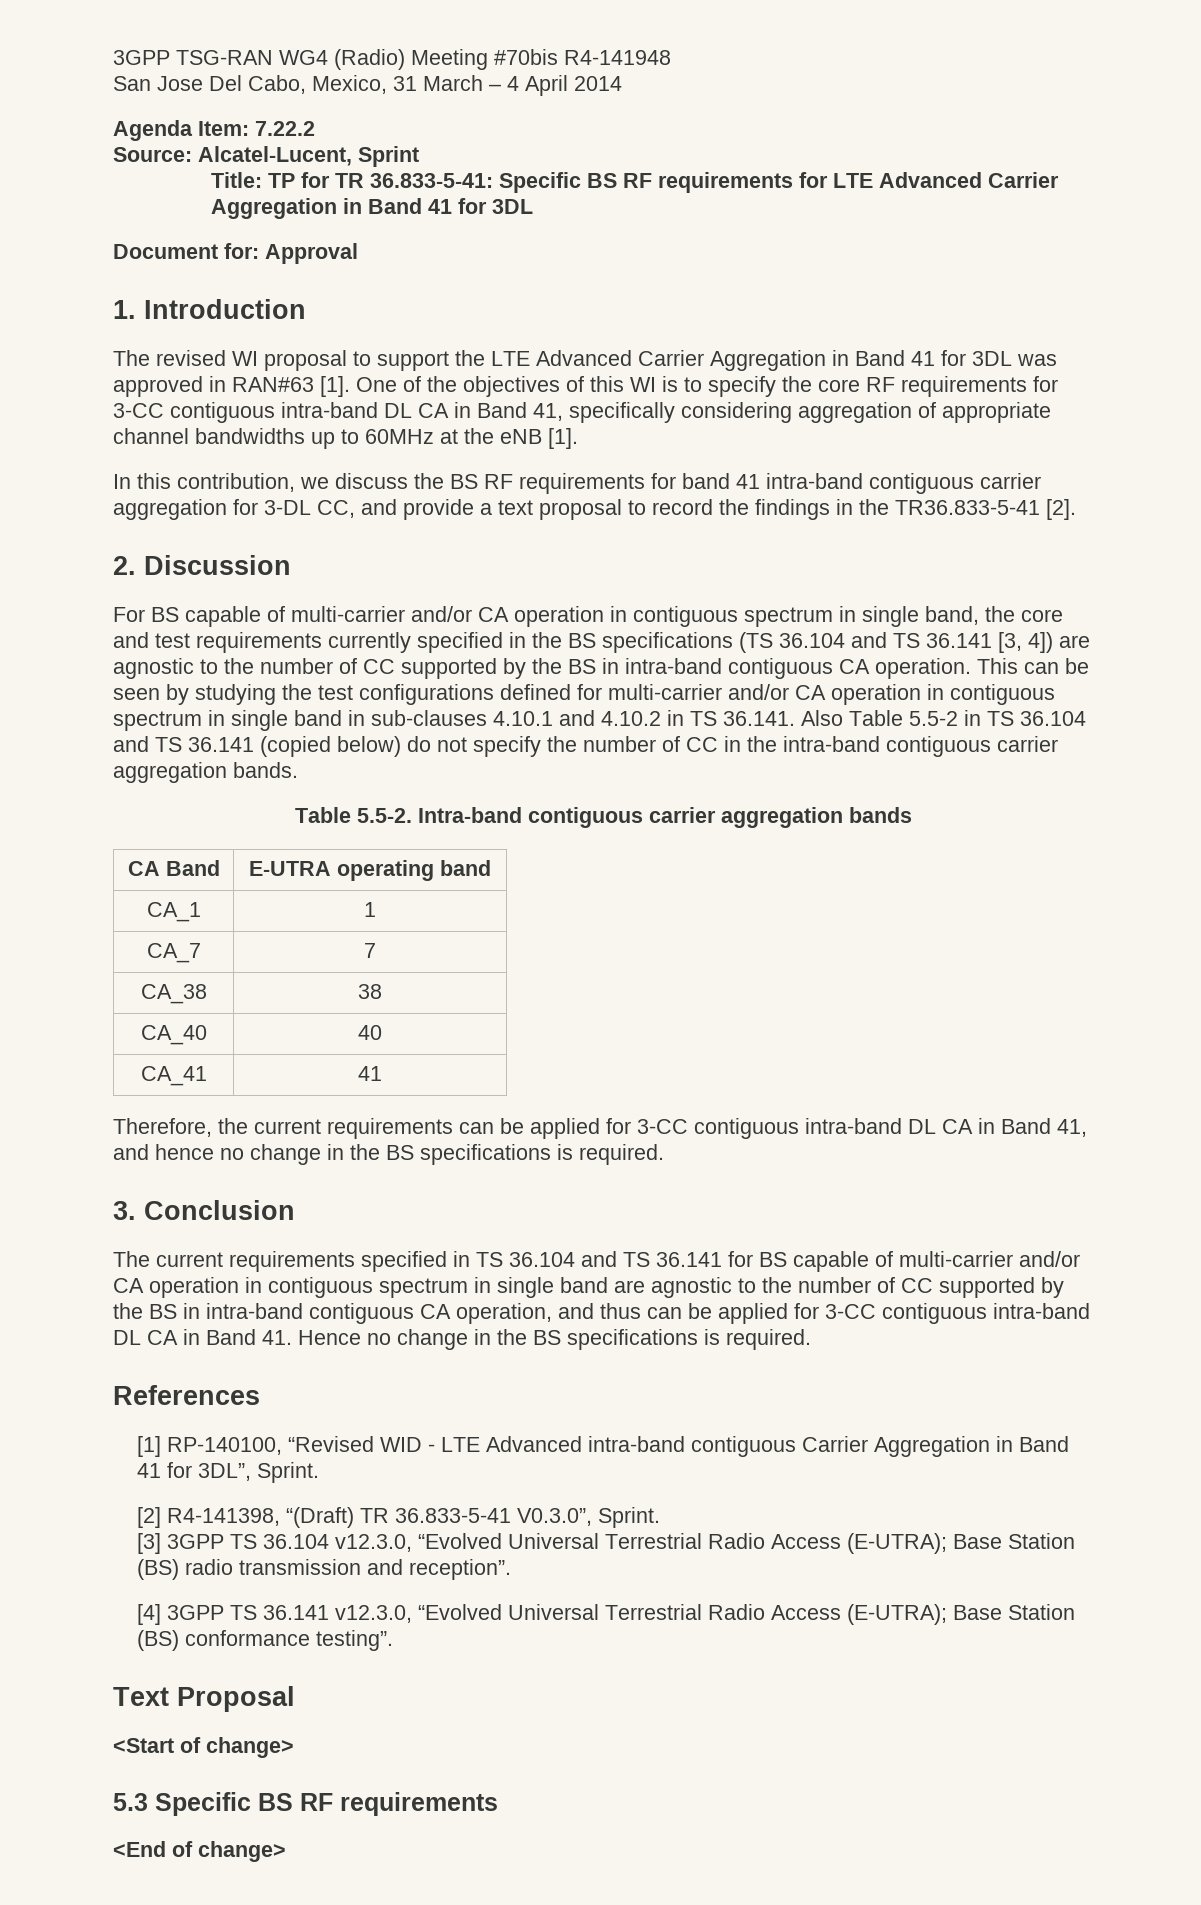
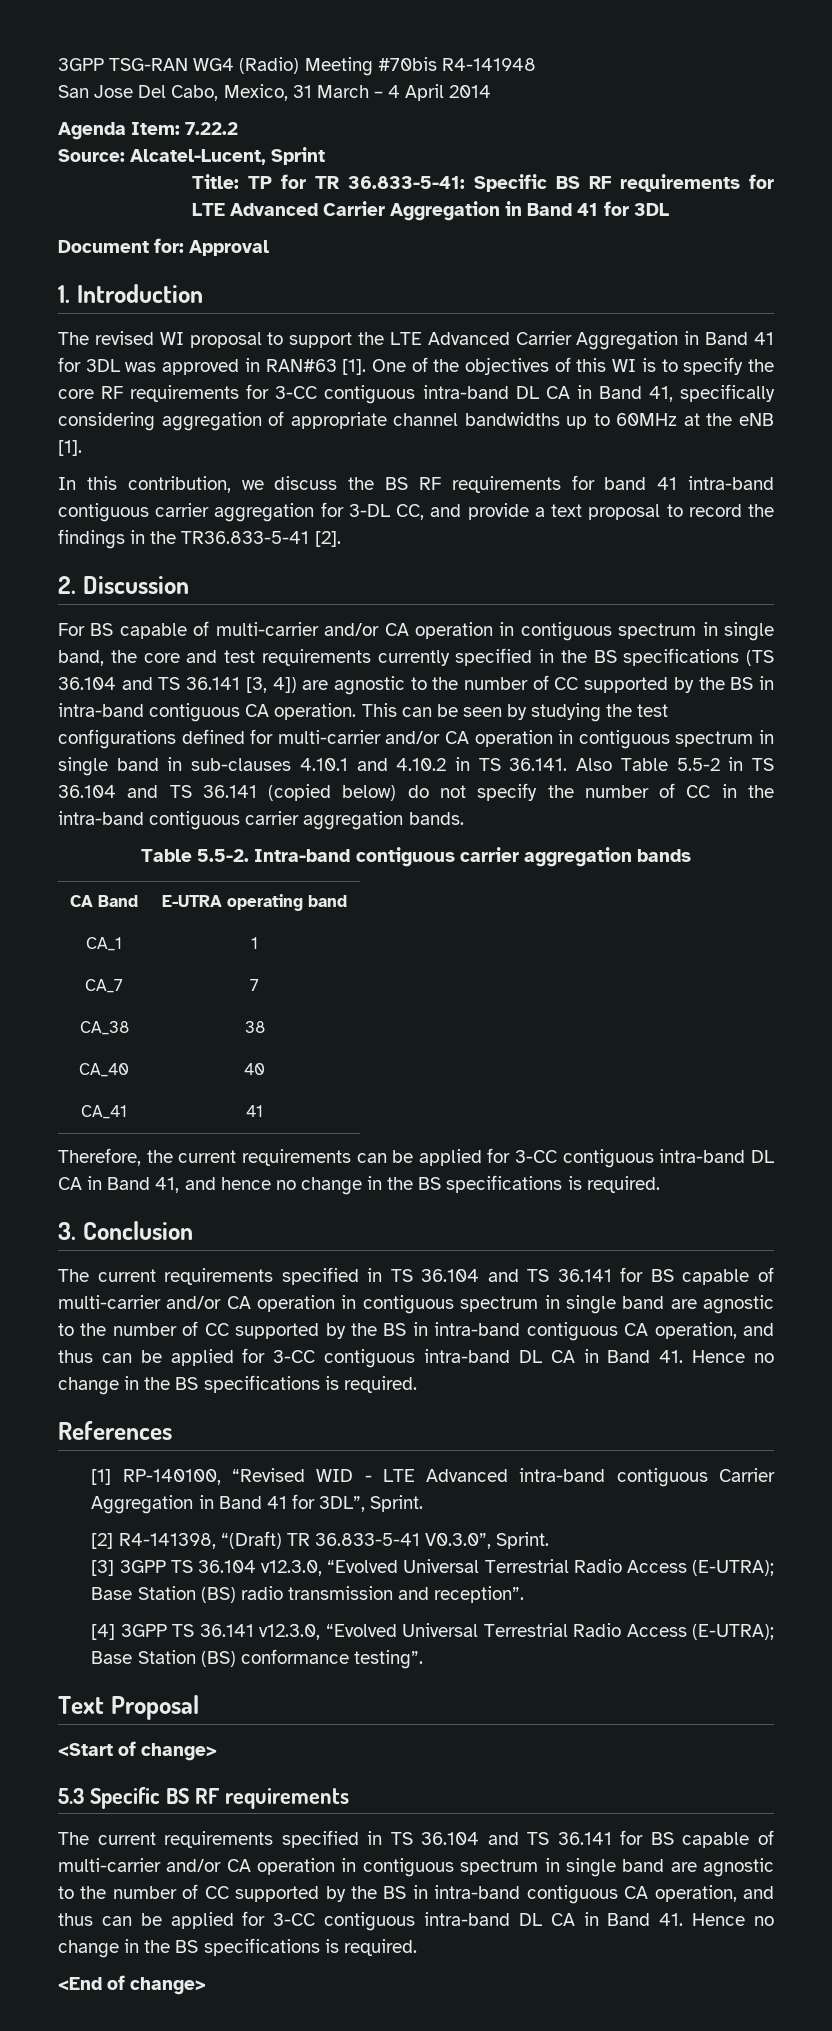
(498, 1804) none -> [58,1830,775,1848] [58,1858,775,1877] [58,1884,775,1904] [58,1911,775,1931] [58,1938,417,1958] // The current requirements specified in TS 36.104 and TS 36.141 for BS capable of multi-carrier and/or CA operation in contiguous spectrum in single band are agnostic to the number of CC supported by the BS in intra-band contiguous CA operation, and thus can be applied for 3-CC contiguous intra-band DL CA in Band 41. Hence no change in the BS specifications is required.

